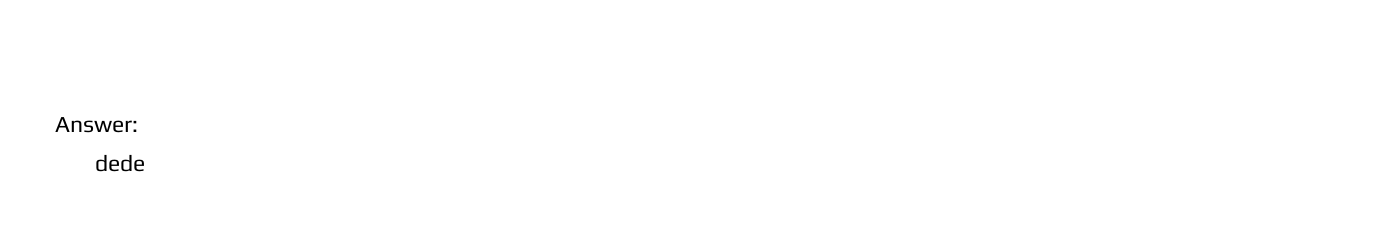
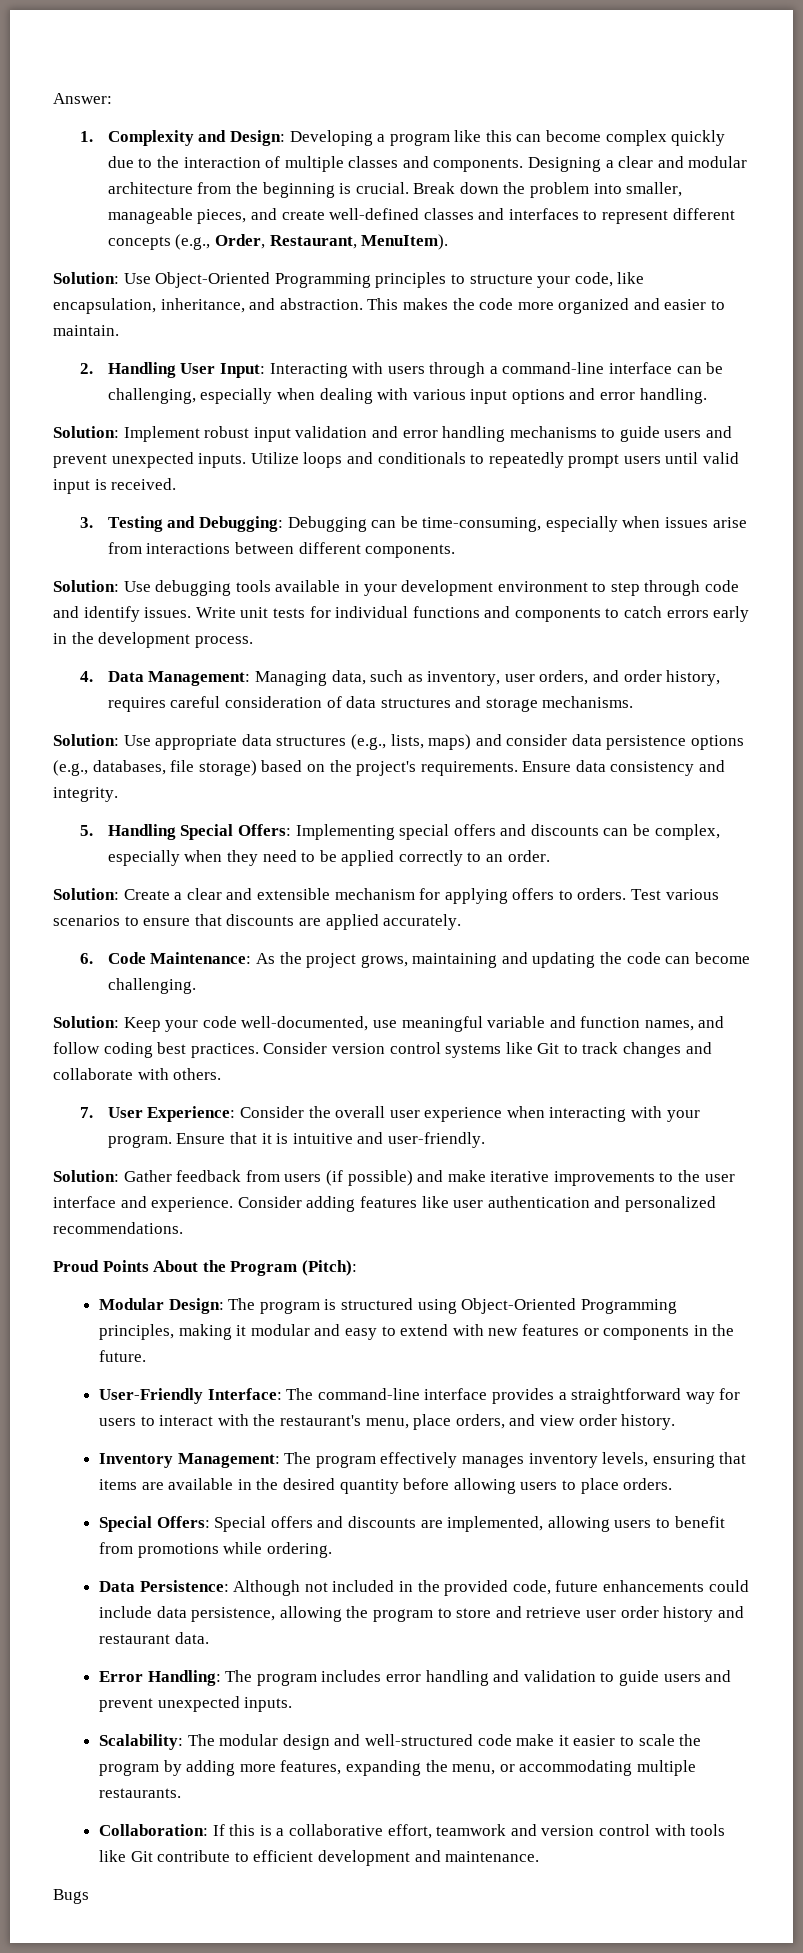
[94,154,145,172] dede -> [80,130,726,146] [107,156,748,172] [107,182,683,198] [107,208,735,224] [107,234,449,250] [53,272,645,288] [53,298,726,314] [53,325,119,336] [80,362,724,378] [107,388,707,404] [53,426,733,442] [53,452,740,468] [53,478,177,494] [80,516,747,532] [107,542,456,558] [53,580,740,596] [53,606,750,622] [53,632,253,648] [80,670,721,686] [107,696,634,712] [53,734,745,750] [53,760,726,776] [53,787,118,802] [80,824,720,840] [107,850,550,866] [53,888,719,904] [53,914,462,930] [80,952,750,968] [107,978,196,994] [53,1016,725,1032] [53,1042,712,1058] [53,1068,222,1080] [80,1106,700,1122] [107,1132,485,1148] [53,1170,735,1186] [53,1196,716,1212] [53,1222,183,1234] [53,1260,357,1276] [99,1298,677,1314] [99,1324,735,1340] [99,1350,147,1362] [99,1388,741,1404] [99,1414,676,1430] [99,1452,747,1468] [99,1478,673,1494] [99,1516,725,1532] [99,1542,332,1558] [99,1580,749,1596] [99,1606,744,1622] [99,1632,209,1644] [99,1670,732,1686] [99,1696,293,1712] [99,1734,702,1750] [99,1760,696,1776] [99,1788,182,1798] [99,1824,726,1839] [99,1850,540,1866] [53,1889,89,1904] 1. Complexity and Design: Developing a program like this can become complex quickly due to the interaction of multiple classes and components. Designing a clear and modular architecture from the beginning is crucial. Break down the problem into smaller, manageable pieces, and create well-defined classes and interfaces to represent different concepts (e.g., Order, Restaurant, MenuItem). // Solution: Use Object-Oriented Programming principles to structure your code, like encapsulation, inheritance, and abstraction. This makes the code more organized and easier to maintain. // 2. Handling User Input: Interacting with users through a command-line interface can be challenging, especially when dealing with various input options and error handling. // Solution: Implement robust input validation and error handling mechanisms to guide users and prevent unexpected inputs. Utilize loops and conditionals to repeatedly prompt users until valid input is received. // 3. Testing and Debugging: Debugging can be time-consuming, especially when issues arise from interactions between different components. // Solution: Use debugging tools available in your development environment to step through code and identify issues. Write unit tests for individual functions and components to catch errors early in the development process. // 4. Data Management: Managing data, such as inventory, user orders, and order history, requires careful consideration of data structures and storage mechanisms. // Solution: Use appropriate data structures (e.g., lists, maps) and consider data persistence options (e.g., databases, file storage) based on the project's requirements. Ensure data consistency and integrity. // 5. Handling Special Offers: Implementing special offers and discounts can be complex, especially when they need to be applied correctly to an order. // Solution: Create a clear and extensible mechanism for applying offers to orders. Test various scenarios to ensure that discounts are applied accurately. // 6. Code Maintenance: As the project grows, maintaining and updating the code can become challenging. // Solution: Keep your code well-documented, use meaningful variable and function names, and follow coding best practices. Consider version control systems like Git to track changes and collaborate with others. // 7. User Experience: Consider the overall user experience when interacting with your program. Ensure that it is intuitive and user-friendly. // Solution: Gather feedback from users (if possible) and make iterative improvements to the user interface and experience. Consider adding features like user authentication and personalized recommendations. // Proud Points About the Program (Pitch): // Modular Design: The program is structured using Object-Oriented Programming principles, making it modular and easy to extend with new features or components in the future. // User-Friendly Interface: The command-line interface provides a straightforward way for users to interact with the restaurant's menu, place orders, and view order history. // Inventory Management: The program effectively manages inventory levels, ensuring that items are available in the desired quantity before allowing users to place orders. // Special Offers: Special offers and discounts are implemented, allowing users to benefit from promotions while ordering. // Data Persistence: Although not included in the provided code, future enhancements could include data persistence, allowing the program to store and retrieve user order history and restaurant data. // Error Handling: The program includes error handling and validation to guide users and prevent unexpected inputs. // Scalability: The modular design and well-structured code make it easier to scale the program by adding more features, expanding the menu, or accommodating multiple restaurants. // Collaboration: If this is a collaborative effort, teamwork and version control with tools like Git contribute to efficient development and maintenance. // Bugs

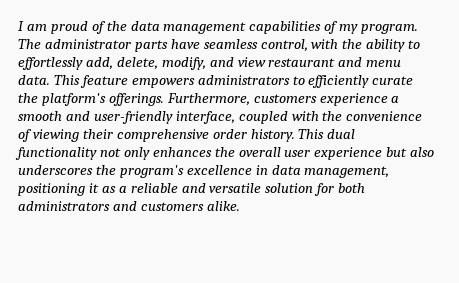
[53,93,112,104] [80,130,726,146] [107,156,748,172] [107,182,683,198] [107,208,735,224] [107,234,449,250] [53,272,645,288] [53,298,726,314] [53,325,119,336] [80,362,724,378] [107,388,707,404] [53,426,733,442] [53,452,740,468] [53,478,177,494] [80,516,747,532] [107,542,456,558] [53,580,740,596] [53,606,750,622] [53,632,253,648] [80,670,721,686] [107,696,634,712] [53,734,745,750] [53,760,726,776] [53,787,118,802] [80,824,720,840] [107,850,550,866] [53,888,719,904] [53,914,462,930] [80,952,750,968] [107,978,196,994] [53,1016,725,1032] [53,1042,712,1058] [53,1068,222,1080] [80,1106,700,1122] [107,1132,485,1148] [53,1170,735,1186] [53,1196,716,1212] [53,1222,183,1234] [53,1260,357,1276] [99,1298,677,1314] [99,1324,735,1340] [99,1350,147,1362] [99,1388,741,1404] [99,1414,676,1430] [99,1452,747,1468] [99,1478,673,1494] [99,1516,725,1532] [99,1542,332,1558] [99,1580,749,1596] [99,1606,744,1622] [99,1632,209,1644] [99,1670,732,1686] [99,1696,293,1712] [99,1734,702,1750] [99,1760,696,1776] [99,1788,182,1798] [99,1824,726,1839] [99,1850,540,1866] [53,1889,89,1904] Answer: // 1. Complexity and Design: Developing a program like this can become complex quickly due to the interaction of multiple classes and components. Designing a clear and modular architecture from the beginning is crucial. Break down the problem into smaller, manageable pieces, and create well-defined classes and interfaces to represent different concepts (e.g., Order, Restaurant, MenuItem). // Solution: Use Object-Oriented Programming principles to structure your code, like encapsulation, inheritance, and abstraction. This makes the code more organized and easier to maintain. // 2. Handling User Input: Interacting with users through a command-line interface can be challenging, especially when dealing with various input options and error handling. // Solution: Implement robust input validation and error handling mechanisms to guide users and prevent unexpected inputs. Utilize loops and conditionals to repeatedly prompt users until valid input is received. // 3. Testing and Debugging: Debugging can be time-consuming, especially when issues arise from interactions between different components. // Solution: Use debugging tools available in your development environment to step through code and identify issues. Write unit tests for individual functions and components to catch errors early in the development process. // 4. Data Management: Managing data, such as inventory, user orders, and order history, requires careful consideration of data structures and storage mechanisms. // Solution: Use appropriate data structures (e.g., lists, maps) and consider data persistence options (e.g., databases, file storage) based on the project's requirements. Ensure data consistency and integrity. // 5. Handling Special Offers: Implementing special offers and discounts can be complex, especially when they need to be applied correctly to an order. // Solution: Create a clear and extensible mechanism for applying offers to orders. Test various scenarios to ensure that discounts are applied accurately. // 6. Code Maintenance: As the project grows, maintaining and updating the code can become challenging. // Solution: Keep your code well-documented, use meaningful variable and function names, and follow coding best practices. Consider version control systems like Git to track changes and collaborate with others. // 7. User Experience: Consider the overall user experience when interacting with your program. Ensure that it is intuitive and user-friendly. // Solution: Gather feedback from users (if possible) and make iterative improvements to the user interface and experience. Consider adding features like user authentication and personalized recommendations. // Proud Points About the Program (Pitch): // Modular Design: The program is structured using Object-Oriented Programming principles, making it modular and easy to extend with new features or components in the future. // User-Friendly Interface: The command-line interface provides a straightforward way for users to interact with the restaurant's menu, place orders, and view order history. // Inventory Management: The program effectively manages inventory levels, ensuring that items are available in the desired quantity before allowing users to place orders. // Special Offers: Special offers and discounts are implemented, allowing users to benefit from promotions while ordering. // Data Persistence: Although not included in the provided code, future enhancements could include data persistence, allowing the program to store and retrieve user order history and restaurant data. // Error Handling: The program includes error handling and validation to guide users and prevent unexpected inputs. // Scalability: The modular design and well-structured code make it easier to scale the program by adding more features, expanding the menu, or accommodating multiple restaurants. // Collaboration: If this is a collaborative effort, teamwork and version control with tools like Git contribute to efficient development and maintenance. // Bugs -> [18,21,419,34] [18,39,421,52] [18,57,402,70] [18,75,414,88] [18,93,400,106] [18,111,423,124] [18,129,356,142] [15,147,435,160] [18,165,390,178] [18,183,366,196] [18,201,240,211] I am proud of the data management capabilities of my program. The administrator parts have seamless control, with the ability to effortlessly add, delete, modify, and view restaurant and menu data. This feature empowers administrators to efficiently curate the platform's offerings. Furthermore, customers experience a smooth and user-friendly interface, coupled with the convenience of viewing their comprehensive order history. This dual functionality not only enhances the overall user experience but also underscores the program's excellence in data management, positioning it as a reliable and versatile solution for both administrators and customers alike.

